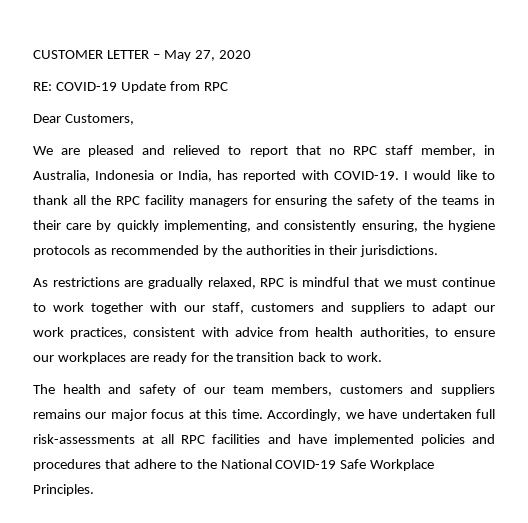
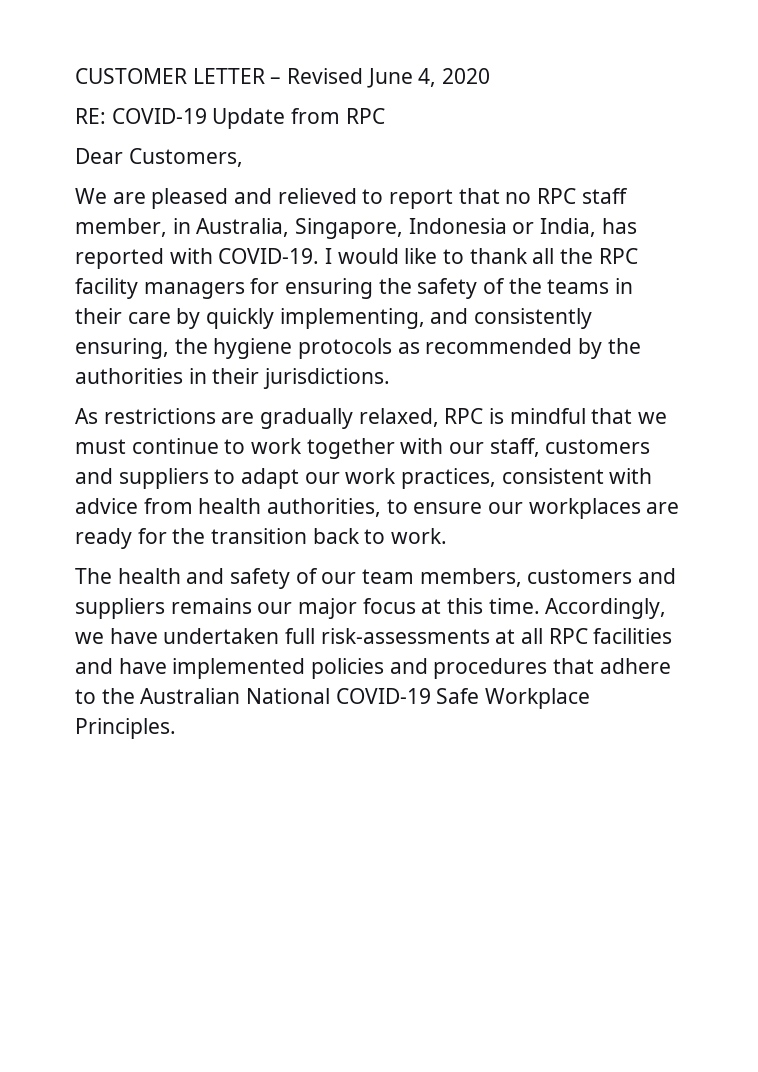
[163,50,215,61] May 27, -> [287,68,437,88] Revised June 4,
(90, 176) none -> [295,218,404,239] Singapore,
(217, 464) none -> [140,688,241,704] Australian

